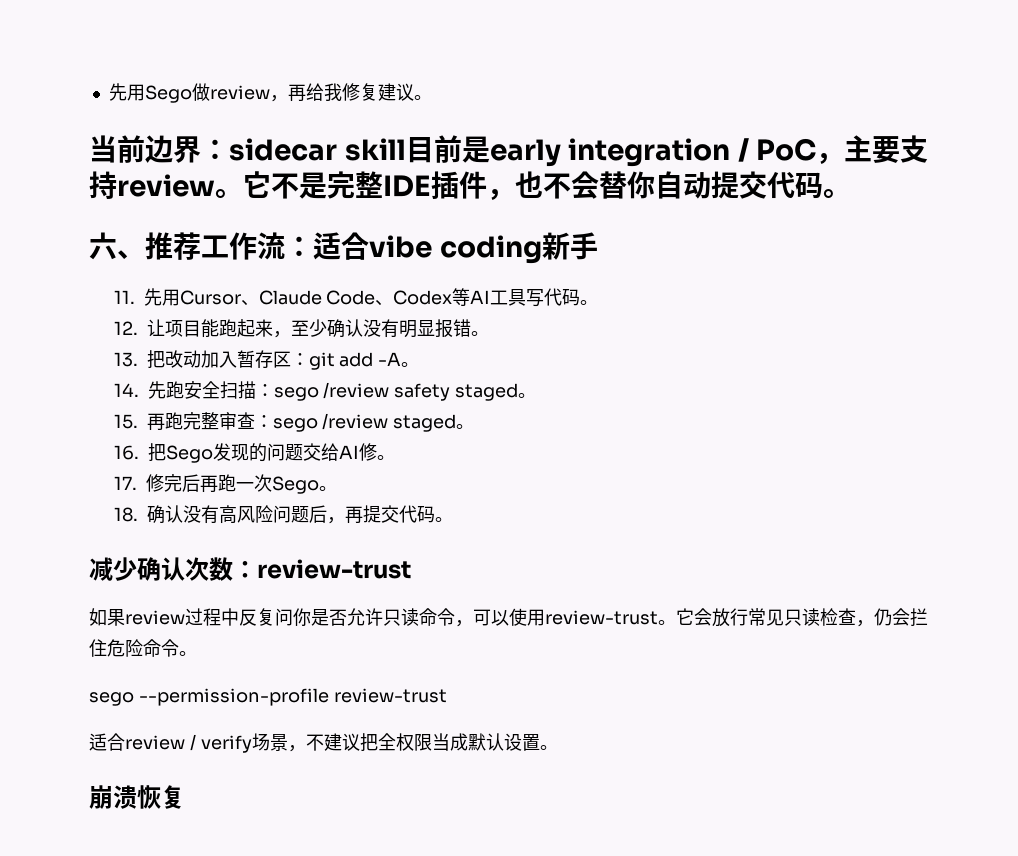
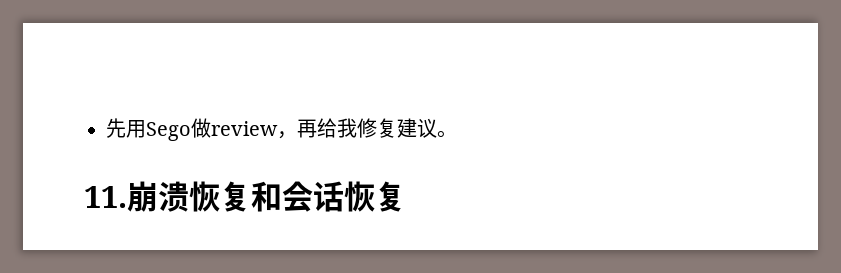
[89,135,929,167] [89,171,851,201] [89,232,598,264] [113,288,599,307] [113,319,489,338] [113,350,420,370] [113,381,537,401] [113,412,475,432] [113,443,395,463] [113,474,337,494] [113,505,453,524] [89,557,411,581] [89,608,928,627] [89,639,197,657] [89,688,447,706] [89,733,558,753] [89,785,137,809] 当前边界：sidecar skill目前是early integration / PoC，主要支持review。它不是完整IDE插件，也不会替你自动提交代码。 // 六、推荐工作流：适合vibe coding新手 // 11.先用Cursor、Claude Code、Codex等AI工具写代码。 // 12.让项目能跑起来，至少确认没有明显报错。 // 13.把改动加入暂存区：git add -A。 // 14.先跑安全扫描：sego /review safety staged。 // 15.再跑完整审查：sego /review staged。 // 16.把Sego发现的问题交给AI修。 // 17.修完后再跑一次Sego。 // 18.确认没有高风险问题后，再提交代码。 // 减少确认次数：review-trust // 如果review过程中反复问你是否允许只读命令，可以使用review-trust。它会放行常见只读检查，仍会拦住危险命令。 // sego --permission-profile review-trust // 适合review / verify场景，不建议把全权限当成默认设置。 // 崩溃 -> [84,181,344,212] 11.崩溃恢复和会话

